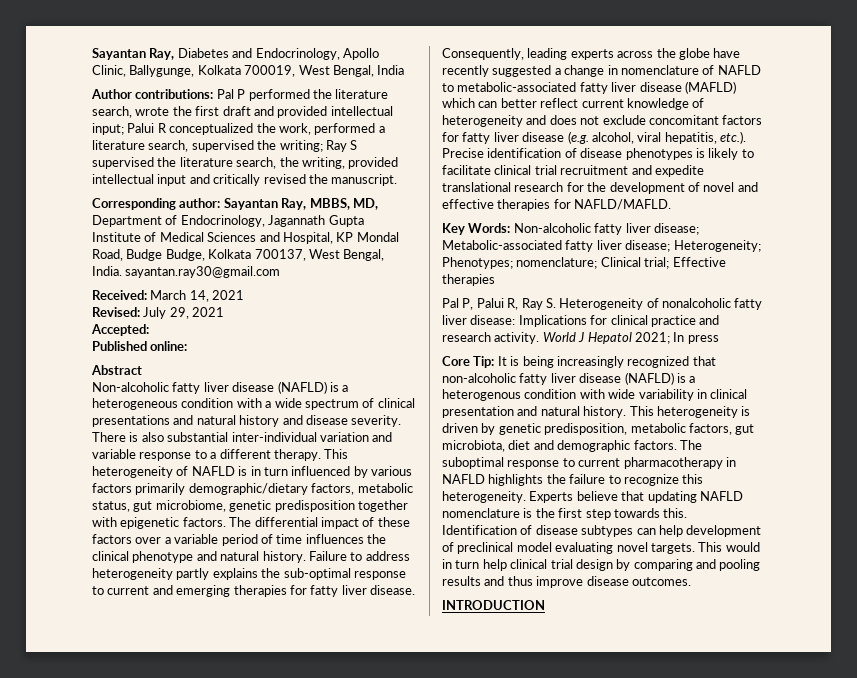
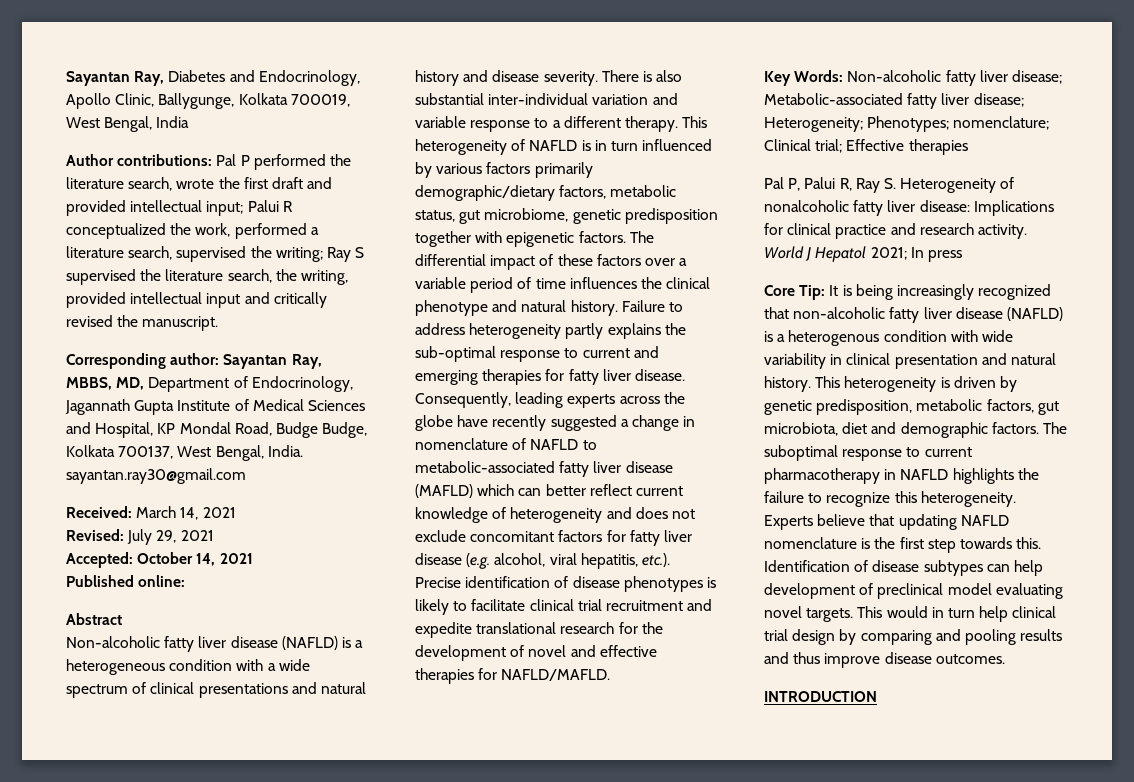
(149, 330) none -> [137,552,253,566] October 14, 2021

